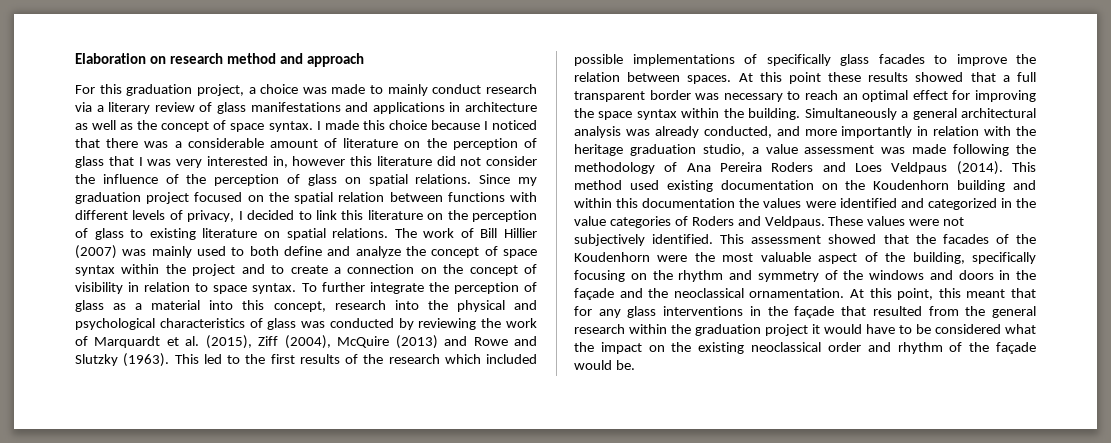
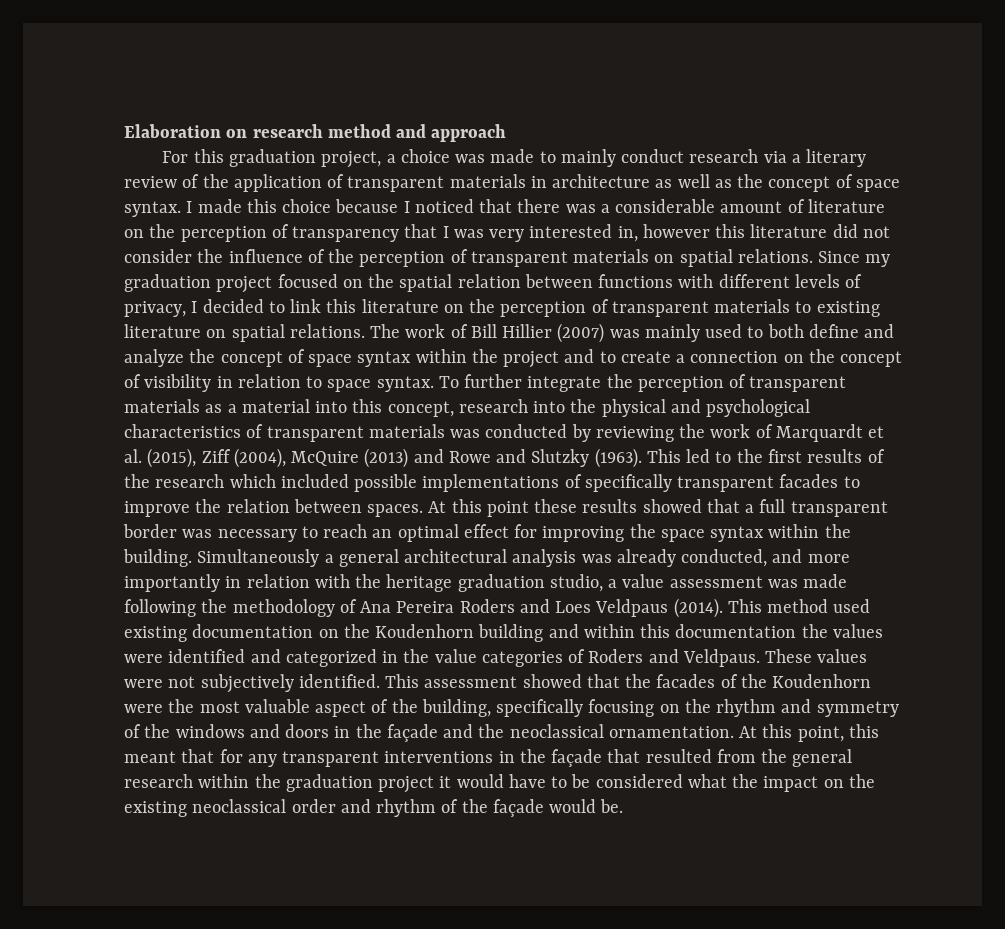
[216,102,445,114] glass manifestations and applications -> [202,174,526,192] the application of transparent materials
[75,156,104,168] glass -> [292,226,400,242] transparency
[307,174,337,186] glass -> [470,249,650,267] transparent materials
[94,228,124,240] glass -> [611,299,791,317] transparent materials
[75,300,104,312] glass -> [749,376,847,392] [124,399,200,413] transparent materials
[267,318,297,330] glass -> [266,424,445,442] transparent materials
[840,54,869,66] glass -> [677,476,775,492] transparent
[627,306,657,318] glass -> [282,751,380,767] transparent

